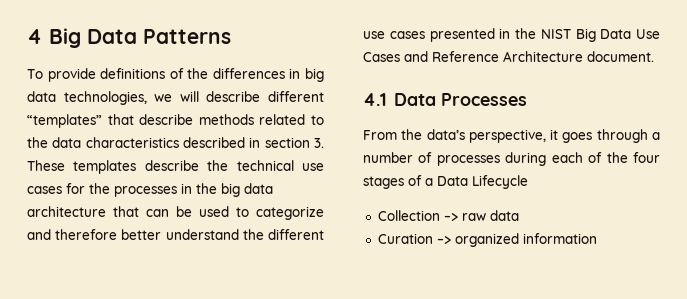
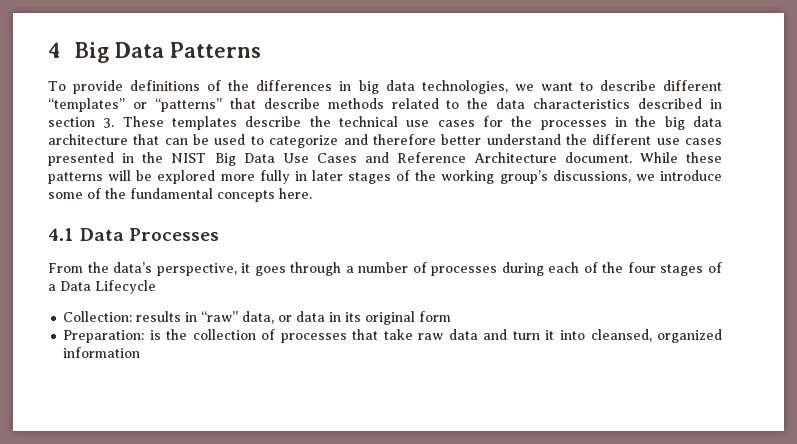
[179,91,199,102] will -> [540,82,593,91] want to
(102, 121) none -> [132,98,222,112] or “patterns”
(654, 56) none -> [639,152,722,163] [48,170,722,184] [48,188,312,202] While these patterns will be explored more fully in later stages of the working group’s discussions, we introduce some of the fundamental concepts here.
[377,210,519,221] [377,233,451,244] Collection –> raw data // Curation –> -> [63,311,452,325] [63,329,652,343] Collection: results in “raw” data, or data in its original form // Preparation: is the collection of processes that take raw data and turn it into cleansed,

